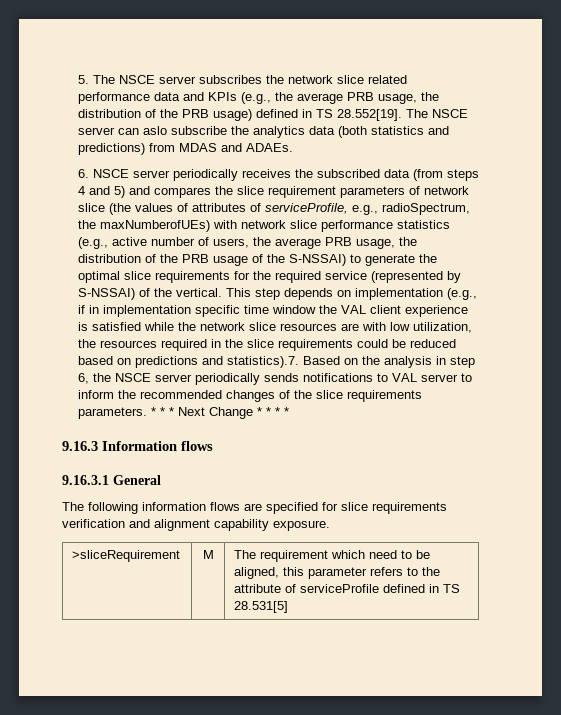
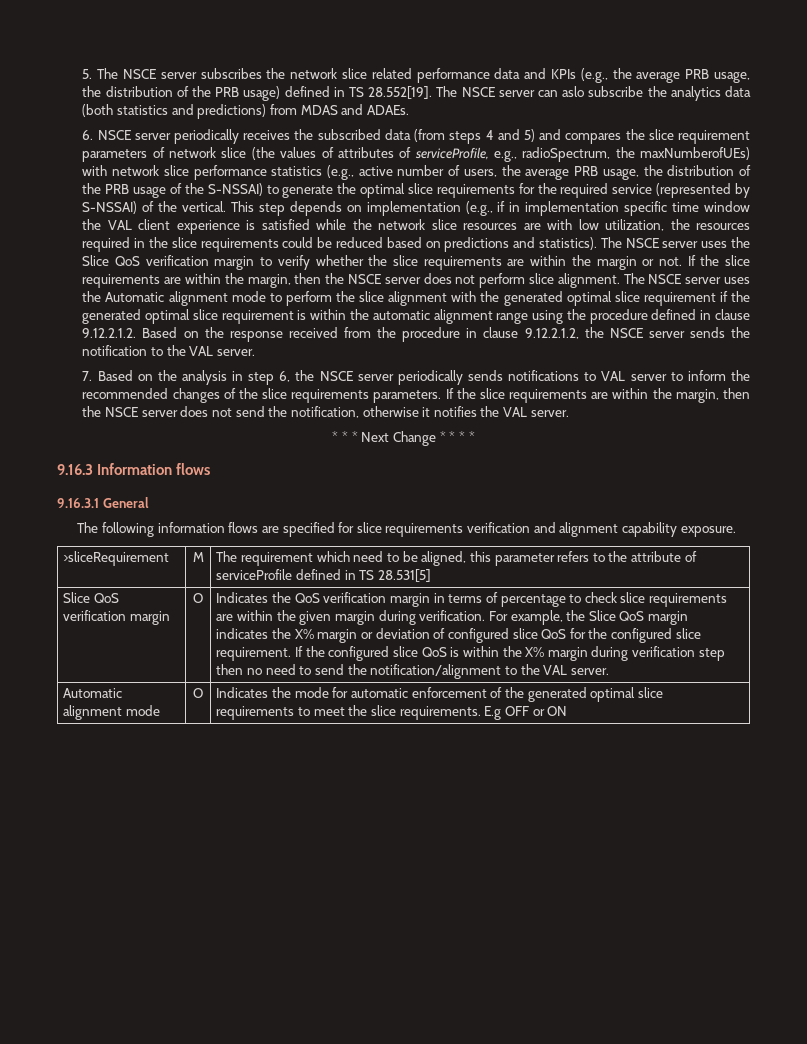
[227,356,300,368] statistics).7. -> [538,237,750,250] [82,255,750,270] [82,273,750,288] [82,291,750,306] [82,309,750,324] [82,327,750,342] [82,345,255,356] [82,371,93,381] statistics). The NSCE server uses the Slice QoS verification margin to verify whether the slice requirements are within the margin or not. If the slice requirements are within the margin, then the NSCE server does not perform slice alignment. The NSCE server uses the Automatic alignment mode to perform the slice alignment with the generated optimal slice requirement if the generated optimal slice requirement is within the automatic alignment range using the procedure defined in clause 9.12.2.1.2. Based on the response received from the procedure in clause 9.12.2.1.2, the NSCE server sends the notification to the VAL server. // 7.
(148, 413) none -> [445,388,751,403] [82,406,569,418] If the slice requirements are within the margin, then the NSCE server does not send the notification, otherwise it notifies the VAL server. //
(289, 607) none -> [63,592,120,603] [63,610,171,625] [193,593,203,603] [216,592,728,607] [216,610,689,625] [216,628,701,643] [216,646,725,661] [216,664,609,679] [63,688,123,698] [63,705,161,720] [193,688,203,698] [216,687,663,702] [216,705,568,720] // Slice QoS verification margin | O | Indicates the QoS verification margin in terms of percentage to check slice requirements are within the given margin during verification. For example, the Slice QoS margin indicates the X% margin or deviation of configured slice QoS for the configured slice requirement. If the configured slice QoS is within the X% margin during verification step then no need to send the notification/alignment to the VAL server. // Automatic alignment mode | O | Indicates the mode for automatic enforcement of the generated optimal slice requirements to meet the slice requirements. E.g OFF or ON

